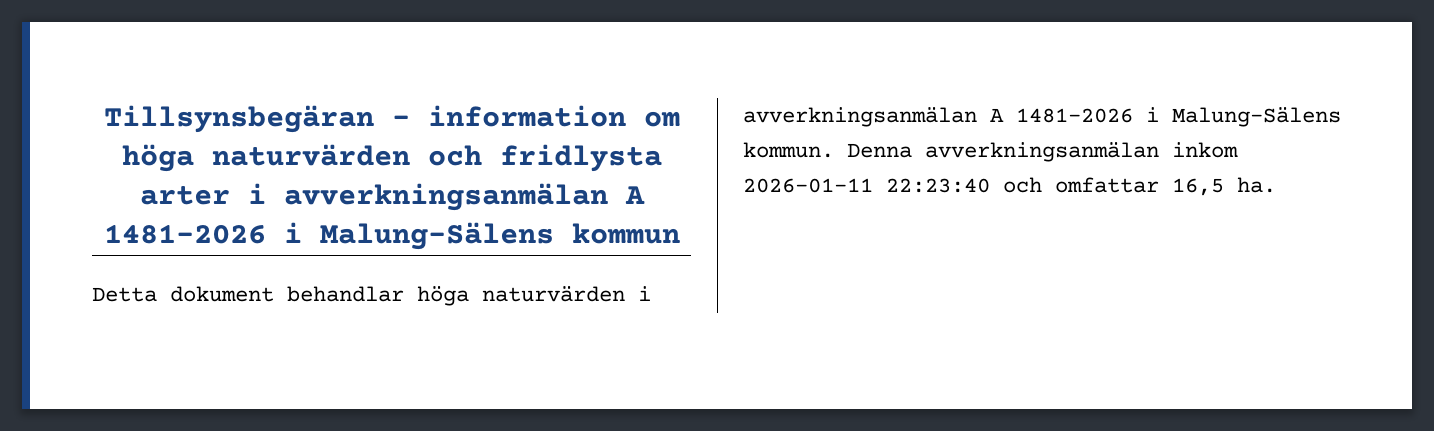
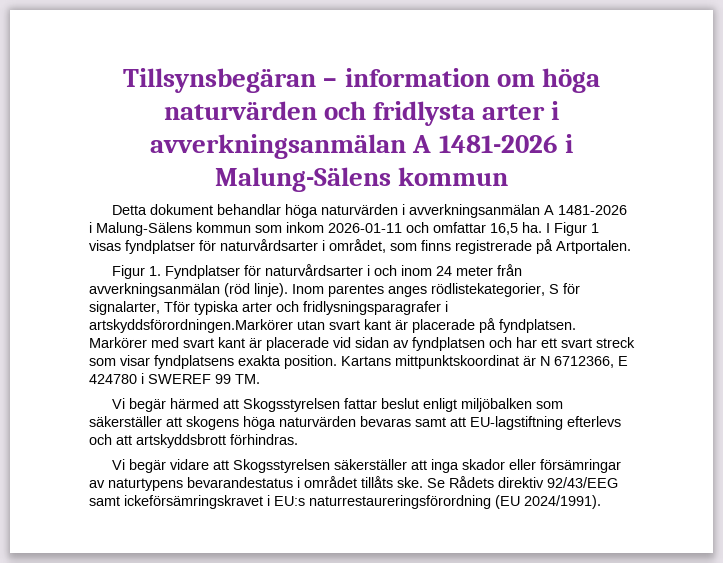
[743,142,1159,162] kommun. Denna avverkningsanmälan -> [196,222,282,233] kommun som
[886,178,990,193] 22:23:40 -> (402, 228) none
(1276, 185) none -> [546,222,599,236] [89,239,631,254] [112,264,523,279] [89,283,580,297] [89,301,448,315] [89,318,576,333] [89,337,635,351] [89,355,628,369] [89,373,260,384] [112,398,564,412] [89,416,621,430] [89,434,298,448] [112,459,622,473] [89,476,618,491] [89,495,601,509] I Figur 1 visas fyndplatser för naturvårdsarter i området, som finns registrerade på Artportalen. // Figur 1. Fyndplatser för naturvårdsarter i och inom 24 meter från avverkningsanmälan (röd linje). Inom parentes anges rödlistekategorier, S för signalarter, Tför typiska arter och fridlysningsparagrafer i artskyddsförordningen.Markörer utan svart kant är placerade på fyndplatsen. Markörer med svart kant är placerade vid sidan av fyndplatsen och har ett svart streck som visar fyndplatsens exakta position. Kartans mittpunktskoordinat är N 6712366, E 424780 i SWEREF 99 TM. // Vi begär härmed att Skogsstyrelsen fattar beslut enligt miljöbalken som säkerställer att skogens höga naturvärden bevaras samt att EU-lagstiftning efterlevs och att artskyddsbrott förhindras. // Vi begär vidare att Skogsstyrelsen säkerställer att inga skador eller försämringar av naturtypens bevarandestatus i området tillåts ske. Se Rådets direktiv 92/43/EEG samt ickeförsämringskravet i EU:s naturrestaureringsförordning (EU 2024/1991).

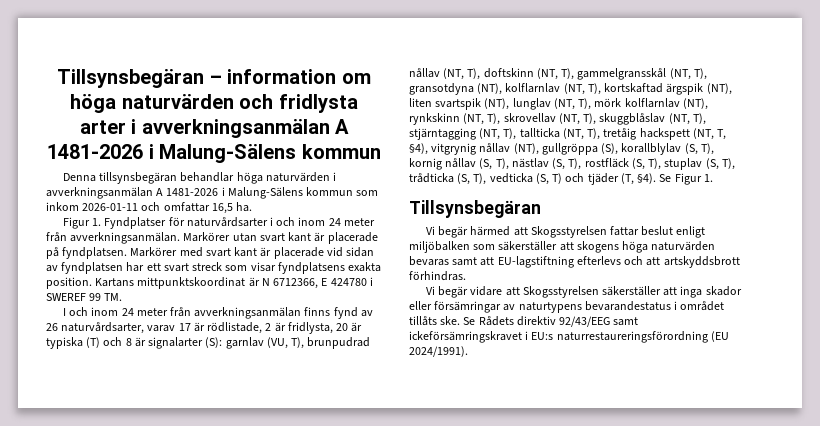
[112,204,214,215] Detta dokument -> [62,172,178,184] Denna tillsynsbegäran
[546,222,599,236] [89,239,631,254] I Figur 1 visas fyndplatser för naturvårdsarter i området, som finns registrerade på Artportalen. -> (253, 207) none
[89,283,580,297] [89,301,448,315] [89,319,293,333] avverkningsanmälan (röd linje). Inom parentes anges rödlistekategorier, S för signalarter, Tför typiska arter och fridlysningsparagrafer i artskyddsförordningen.Markörer -> [70,232,231,244] avverkningsanmälan. Markörer
[489,337,512,348] och -> (124, 268) none
(260, 379) none -> [62,307,373,319] [46,322,363,334] [46,337,371,349] [409,68,707,80] [409,83,732,95] [409,98,708,110] [409,113,706,125] [409,128,727,140] [409,143,714,155] [409,158,735,170] [409,173,713,185] [409,200,541,218] // I och inom 24 meter från avverkningsanmälan finns fynd av 26 naturvårdsarter, varav 17 är rödlistade, 2 är fridlysta, 20 är typiska (T) och 8 är signalarter (S): garnlav (VU, T), brunpudrad nållav (NT, T), doftskinn (NT, T), gammelgransskål (NT, T), gransotdyna (NT), kolflarnlav (NT, T), kortskaftad ärgspik (NT), liten svartspik (NT), lunglav (NT, T), mörk kolflarnlav (NT), rynkskinn (NT, T), skrovellav (NT, T), skuggblåslav (NT, T), stjärntagging (NT, T), tallticka (NT, T), tretåig hackspett (NT, T, §4), vitgrynig nållav (NT), gullgröppa (S), korallblylav (S, T), kornig nållav (S, T), nästlav (S, T), rostfläck (S, T), stuplav (S, T), trådticka (S, T), vedticka (S, T) och tjäder (T, §4). Se Figur 1. // Tillsynsbegäran

